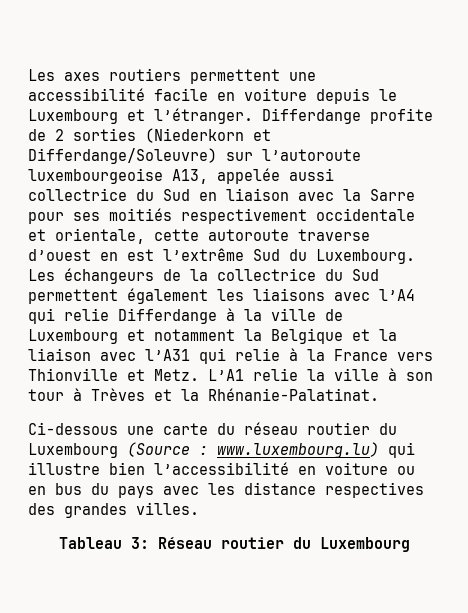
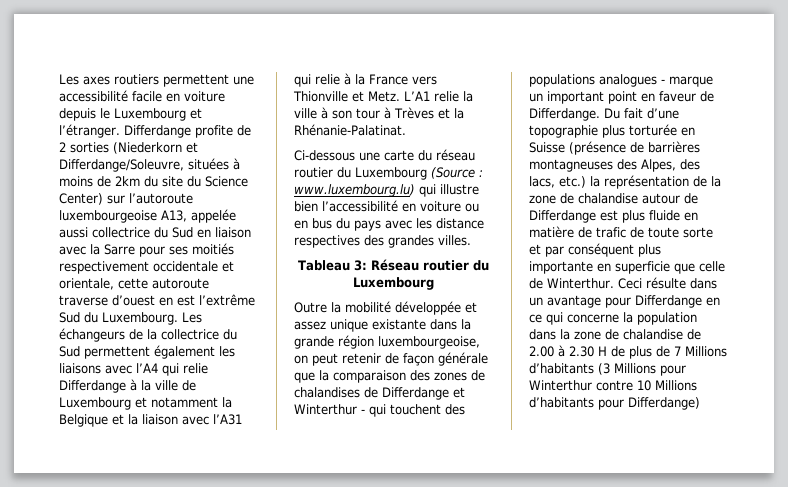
[28,148,217,164] Differdange/Soleuvre) -> [59,158,240,172] [59,176,248,187] [59,193,103,205] Differdange/Soleuvre, situées à moins de 2km du site du Science Center)
(410, 544) none -> [294,301,477,315] [294,319,471,332] [294,335,480,349] [294,352,488,366] [294,370,485,383] [294,387,465,400] [294,404,465,417] [529,74,713,87] [529,91,714,104] [529,108,679,121] [529,124,695,138] [529,141,700,155] [529,159,700,172] [529,175,721,189] [529,193,698,204] [529,210,698,223] [529,226,713,238] [529,243,661,257] [529,261,725,274] [529,277,717,289] [529,295,720,308] [529,312,697,325] [529,329,701,340] [529,345,727,359] [529,363,686,376] [529,380,697,391] [529,397,700,410] // Outre la mobilité développée et assez unique existante dans la grande région luxembourgeoise, on peut retenir de façon générale que la comparaison des zones de chalandises de Differdange et Winterthur - qui touchent des populations analogues - marque un important point en faveur de Differdange. Du fait d’une topographie plus torturée en Suisse (présence de barrières montagneuses des Alpes, des lacs, etc.) la représentation de la zone de chalandise autour de Differdange est plus fluide en matière de trafic de toute sorte et par conséquent plus importante en superficie que celle de Winterthur. Ceci résulte dans un avantage pour Differdange en ce qui concerne la population dans la zone de chalandise de 2.00 à 2.30 H de plus de 7 Millions d’habitants (3 Millions pour Winterthur contre 10 Millions d’habitants pour Differdange)

